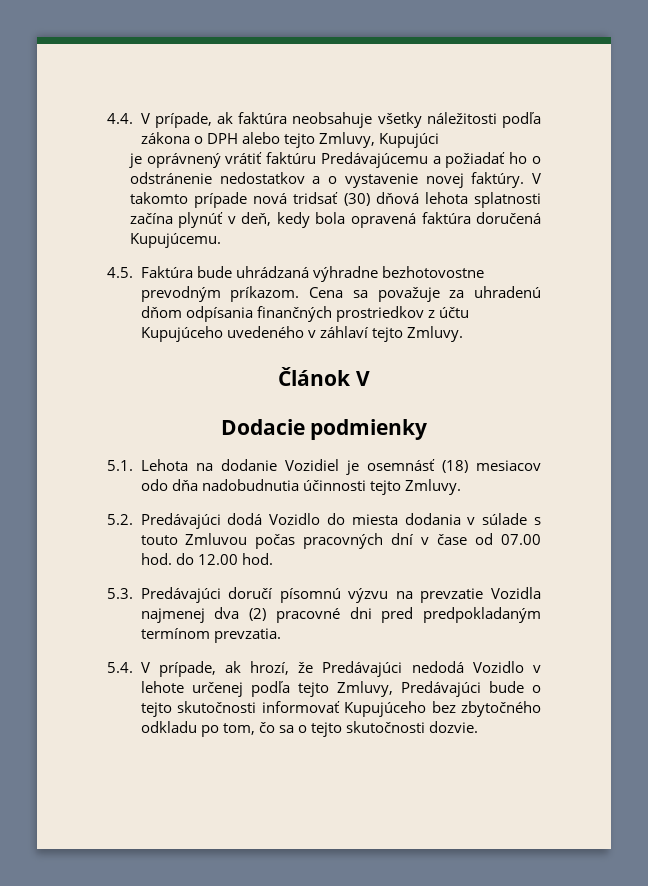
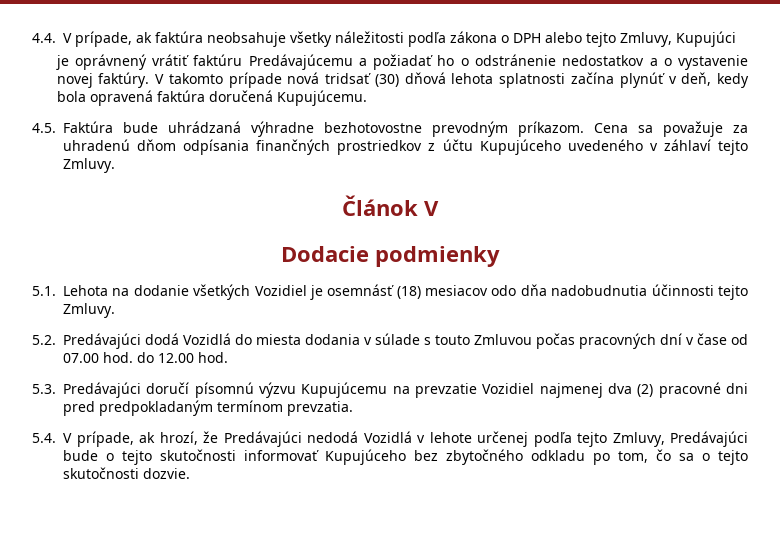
(277, 465) none -> [193,284,251,300] všetkých
[269,513,321,525] Vozidlo -> [183,333,231,345] Vozidlá
(389, 595) none -> [301,382,388,398] Kupujúcemu
[490,587,541,599] Vozidla -> [482,383,535,394] Vozidiel
[472,661,524,673] Vozidlo -> [363,431,412,443] Vozidlá

